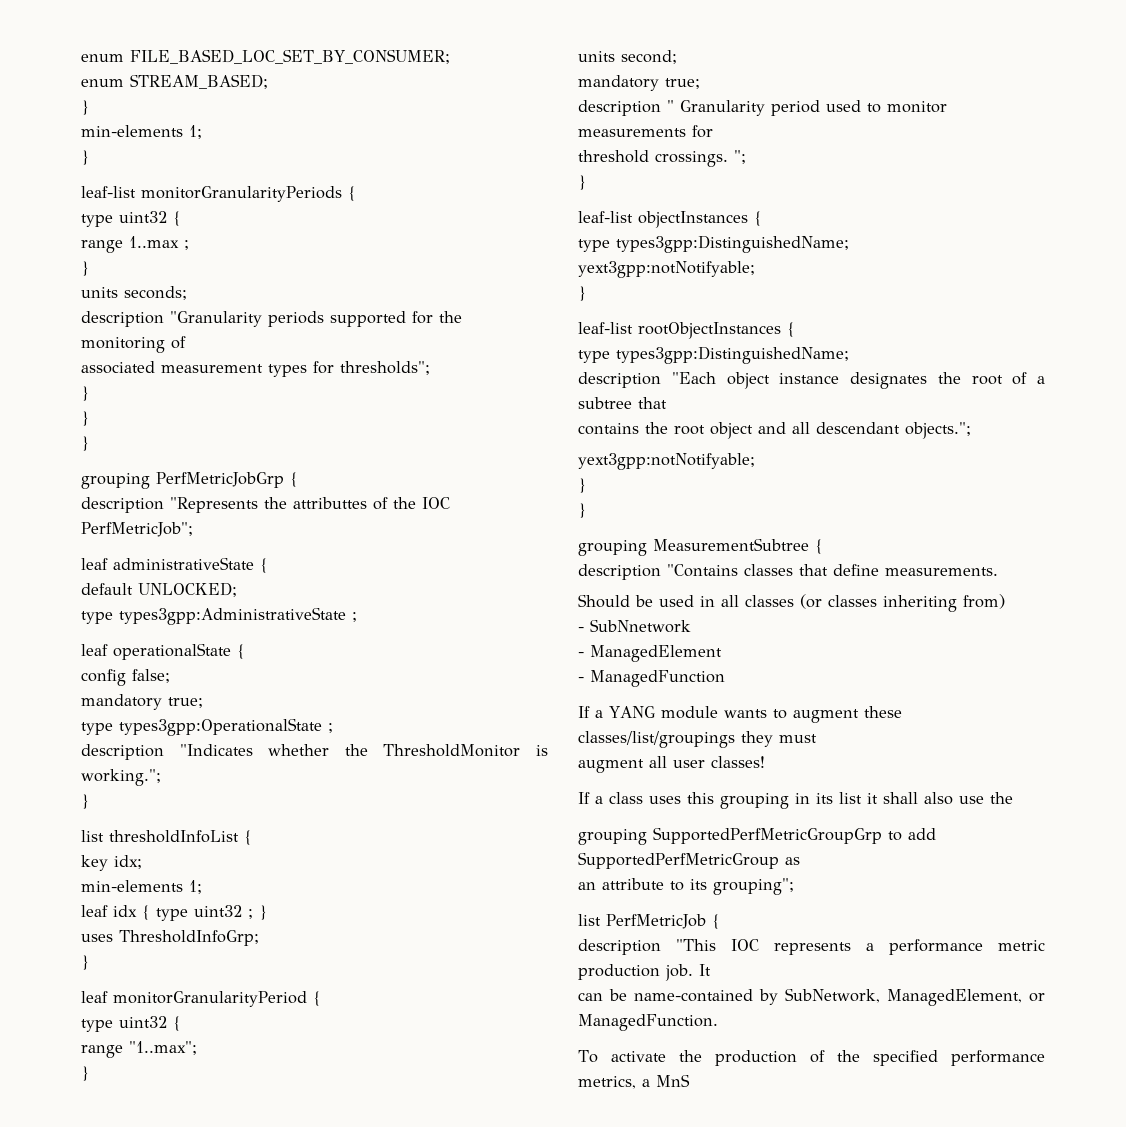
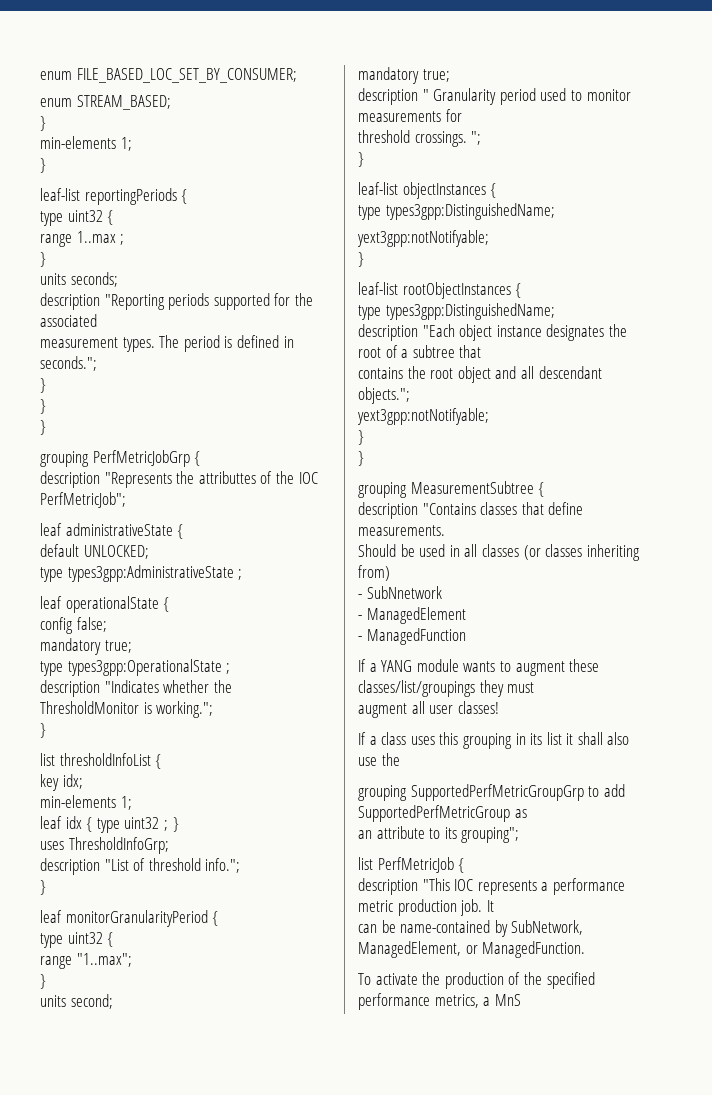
[141,186,342,202] monitorGranularityPeriods -> [84,188,177,205] reportingPeriods
[170,311,262,327] "Granularity -> [104,294,165,310] "Reporting
[81,336,186,353] [81,361,430,377] monitoring of // associated measurement types for thresholds"; -> [40,314,97,327] [40,335,294,352] [40,356,97,371] associated // measurement types. The period is defined in seconds.";
(259, 938) none -> [40,858,241,875] // description "List of threshold info.";

